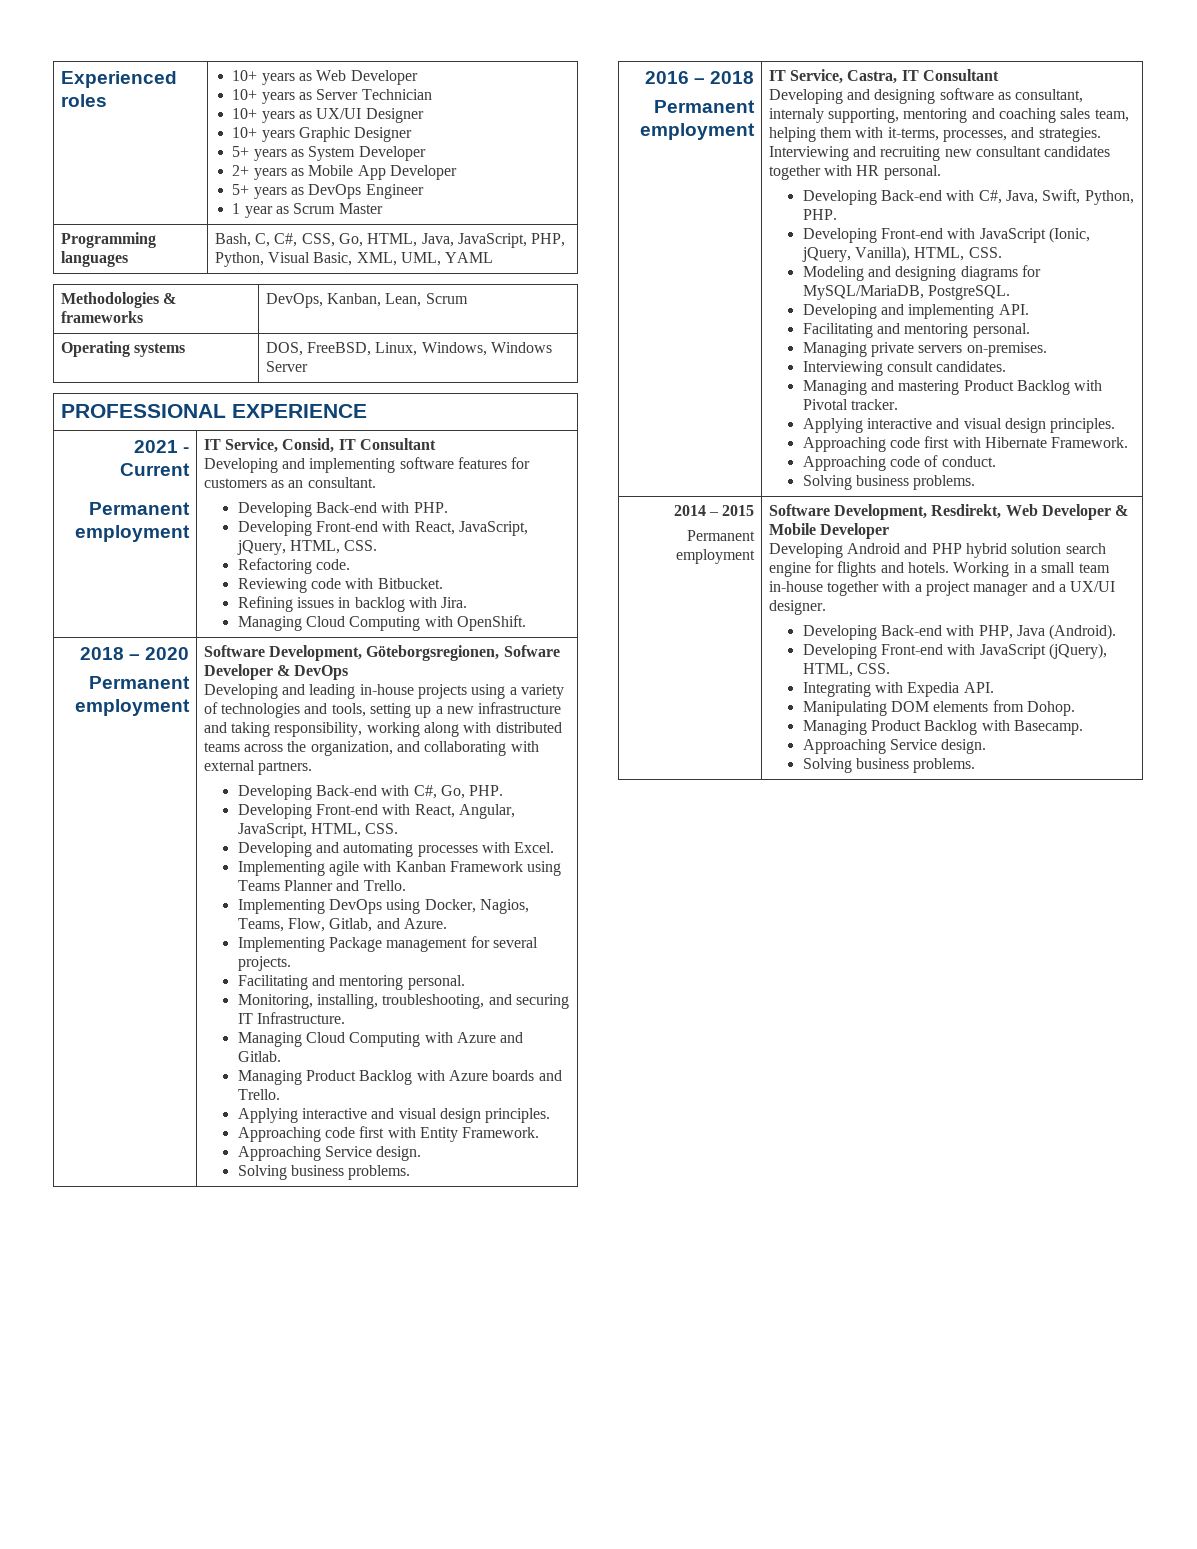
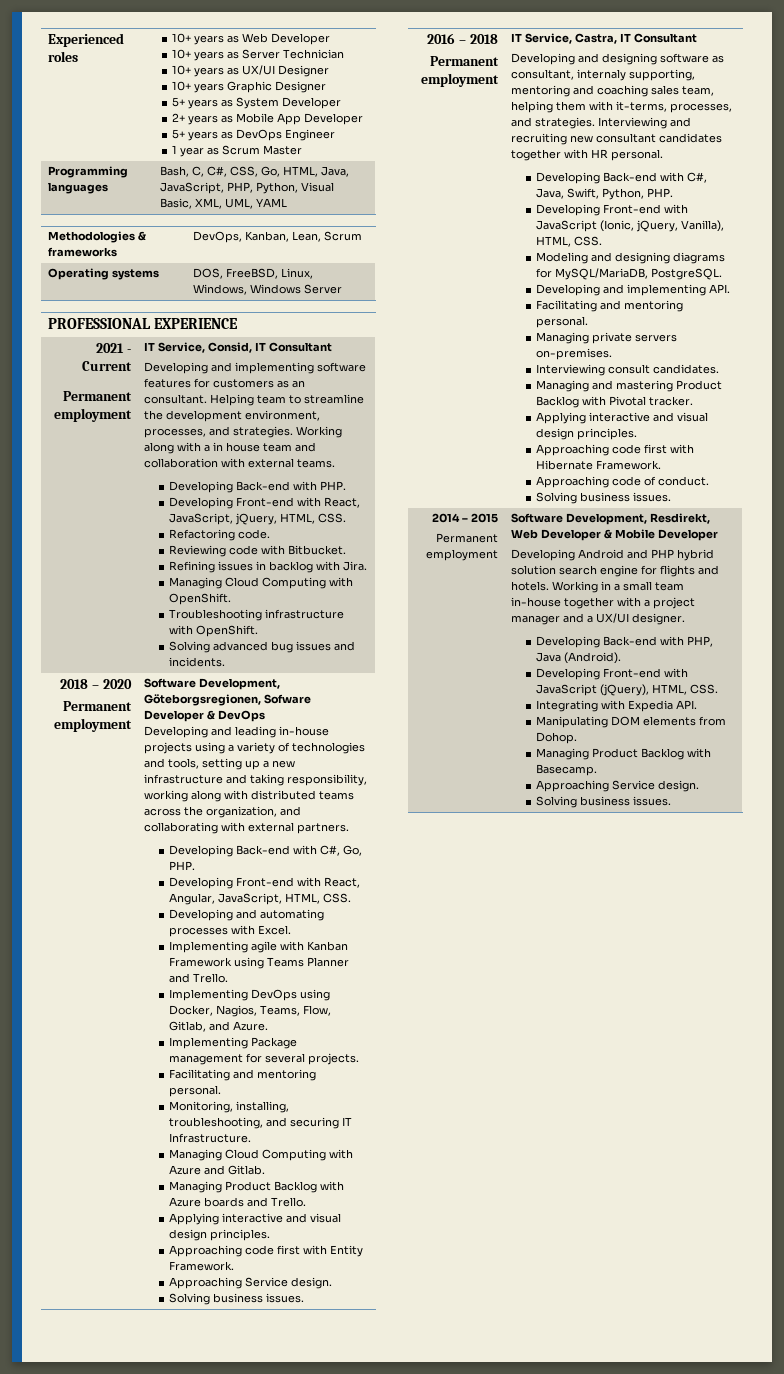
(376, 482) none -> [210,394,365,406] [144,410,321,422] [144,426,343,438] [144,442,317,454] [144,458,336,468] Helping team to streamline the development environment, processes, and strategies. Working along with a in house team and collaboration with external teams.
(527, 623) none -> [169,609,345,621] [169,625,259,637] [169,641,356,653] [169,657,226,667] // Troubleshooting infrastructure with OpenShift. // Solving advanced bug issues and incidents.
[348,1165,411,1180] problems. -> [266,1293,305,1303] issues.
[913,475,976,490] problems. -> [633,492,672,502] issues.
[913,758,976,773] problems. -> [633,796,672,806] issues.

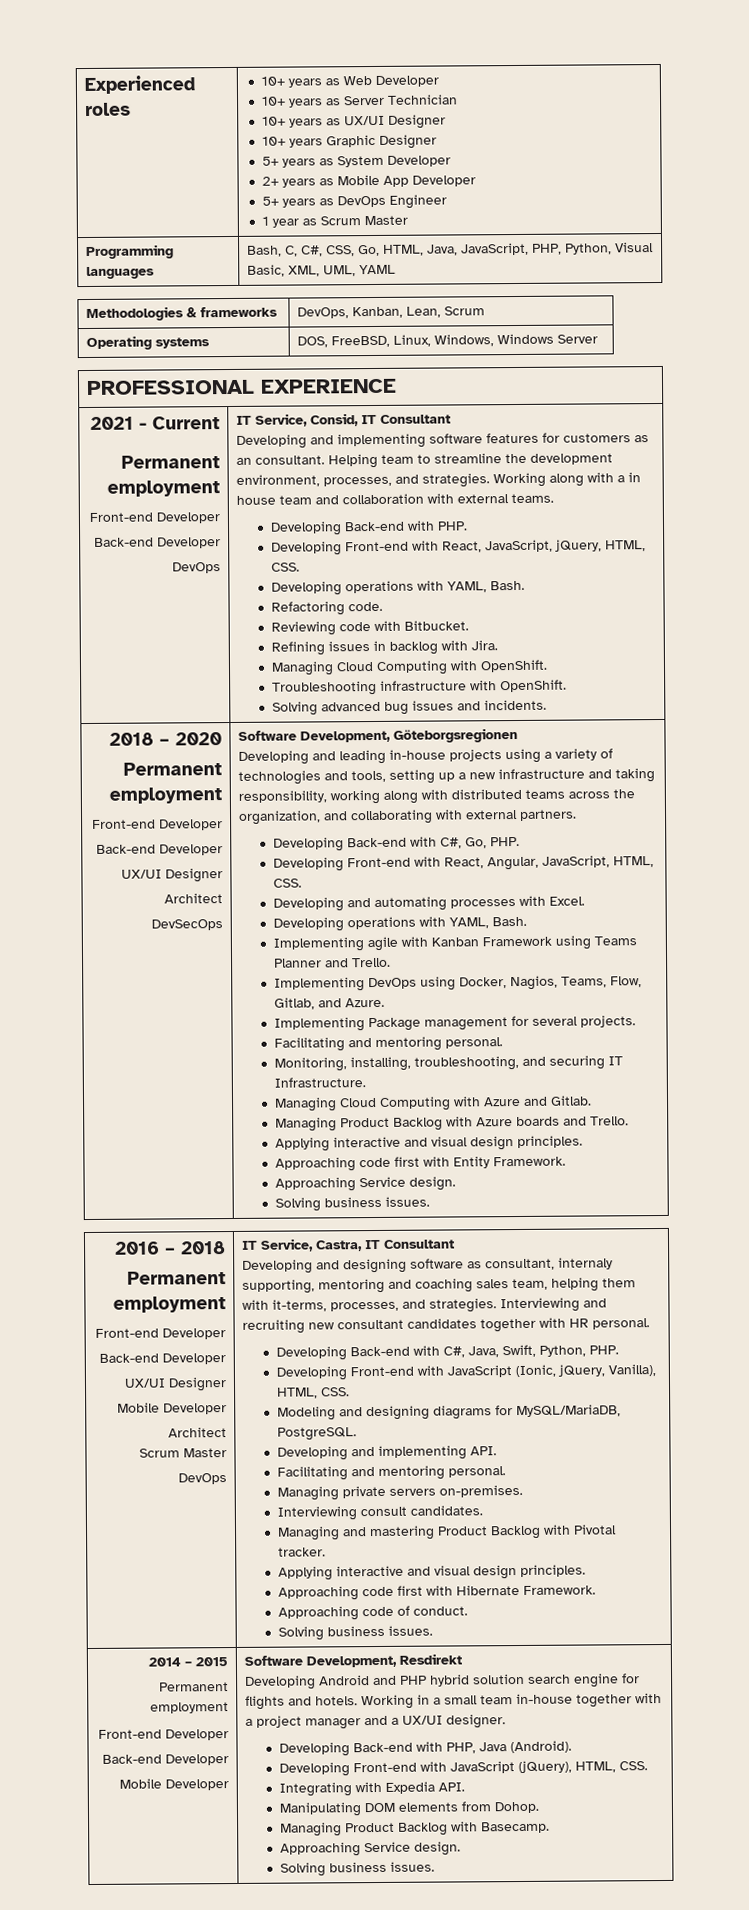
(132, 415) none -> [88,512,220,524] [93,537,221,549] [171,562,221,574] // Front-end Developer // Back-end Developer // DevOps
(347, 518) none -> [270,580,525,596] // Developing operations with YAML, Bash.
[144,678,281,690] [144,694,312,706] [144,710,266,722] | Software Development, Göteborgsregionen, Sofware Developer & DevOps -> [91,819,223,831] [95,844,223,856] [120,868,223,883] [163,893,223,904] [150,919,223,931] [238,727,519,743] // Front-end Developer // Back-end Developer // UX/UI Designer // Architect // DevSecOps | Software Development, Göteborgsregionen
(292, 930) none -> [272,916,527,932] // Developing operations with YAML, Bash.
(499, 80) none -> [94,1328,226,1340] [98,1353,226,1365] [123,1377,227,1392] [116,1402,227,1415] [167,1427,227,1438] [138,1448,227,1458] [177,1473,227,1485] // Front-end Developer // Back-end Developer // UX/UI Designer // Mobile Developer // Architect // Scrum Master // DevOps
[511,513,711,525] [511,529,719,541] | Software Development, Resdirekt, Web Developer & Mobile Developer -> [97,1729,229,1741] [101,1754,229,1766] [118,1778,229,1791] [244,1653,463,1668] // Front-end Developer // Back-end Developer // Mobile Developer | Software Development, Resdirekt

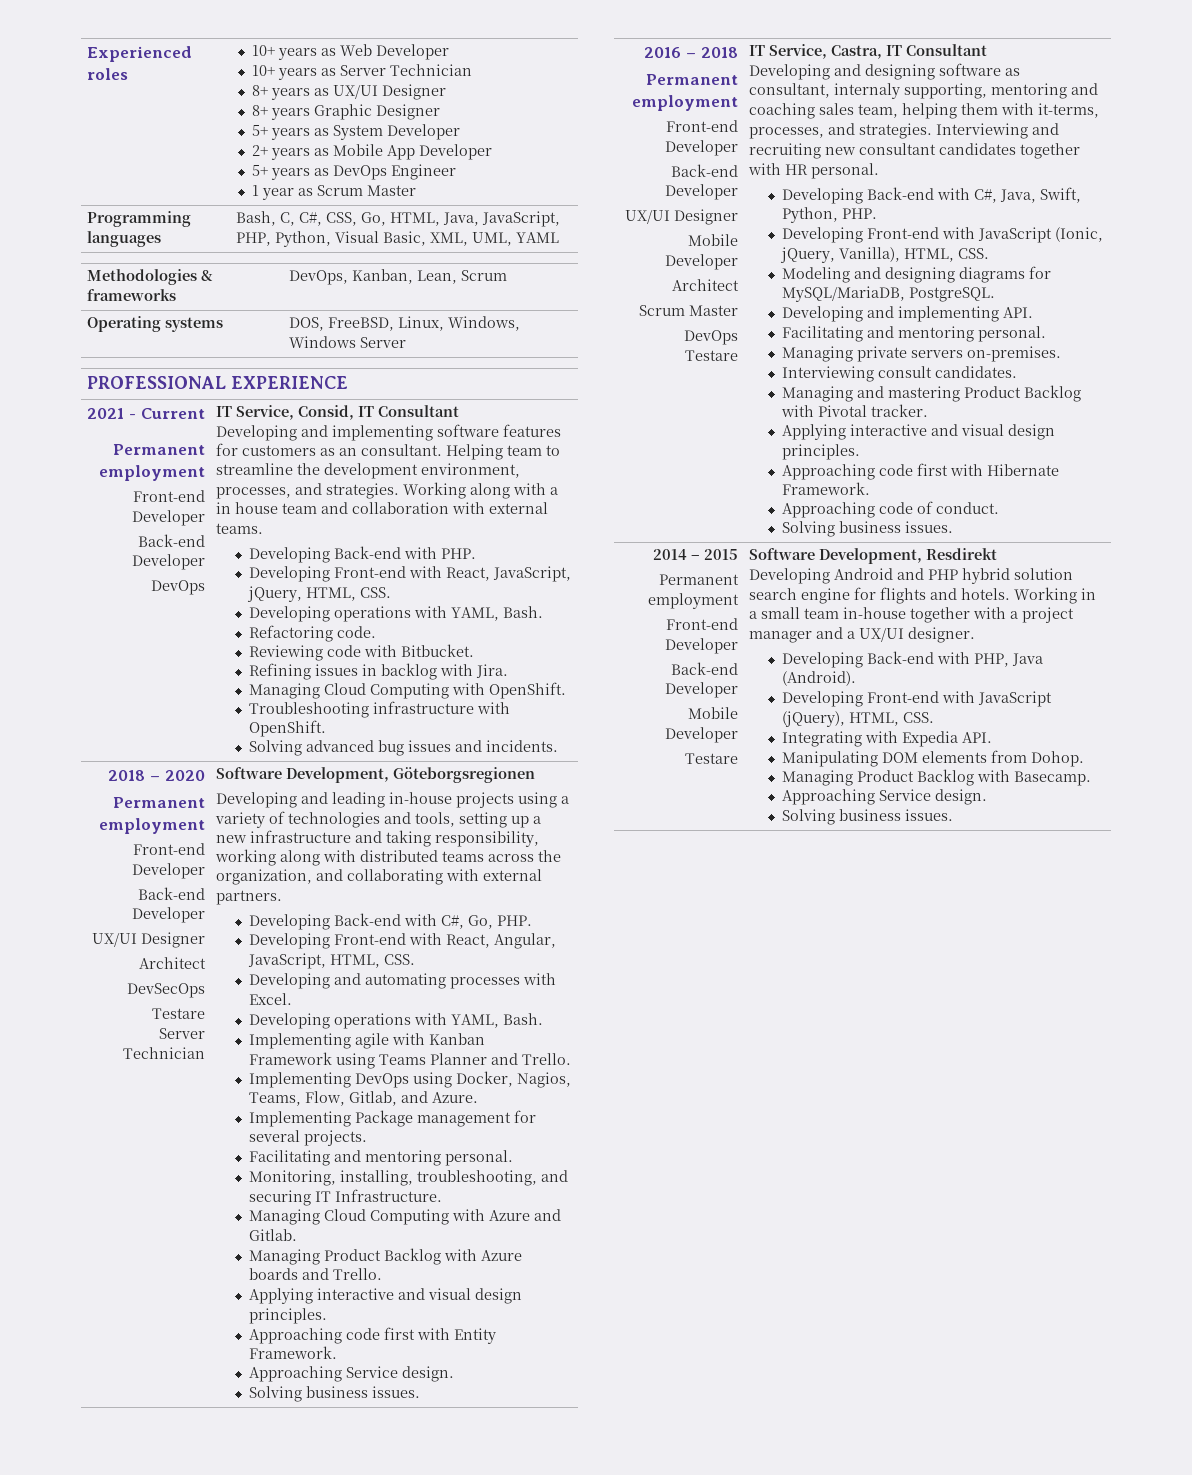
[261,116,286,126] 10+ -> [252,85,269,96] 8+
[261,136,286,146] 10+ -> [252,105,269,116] 8+
(223, 925) none -> [151,1008,205,1019] [158,1028,205,1039] [122,1047,205,1059] // Testare // Server Technician
(227, 1479) none -> [684,350,738,361] // Testare
(229, 1785) none -> [684,753,738,764] // Testare

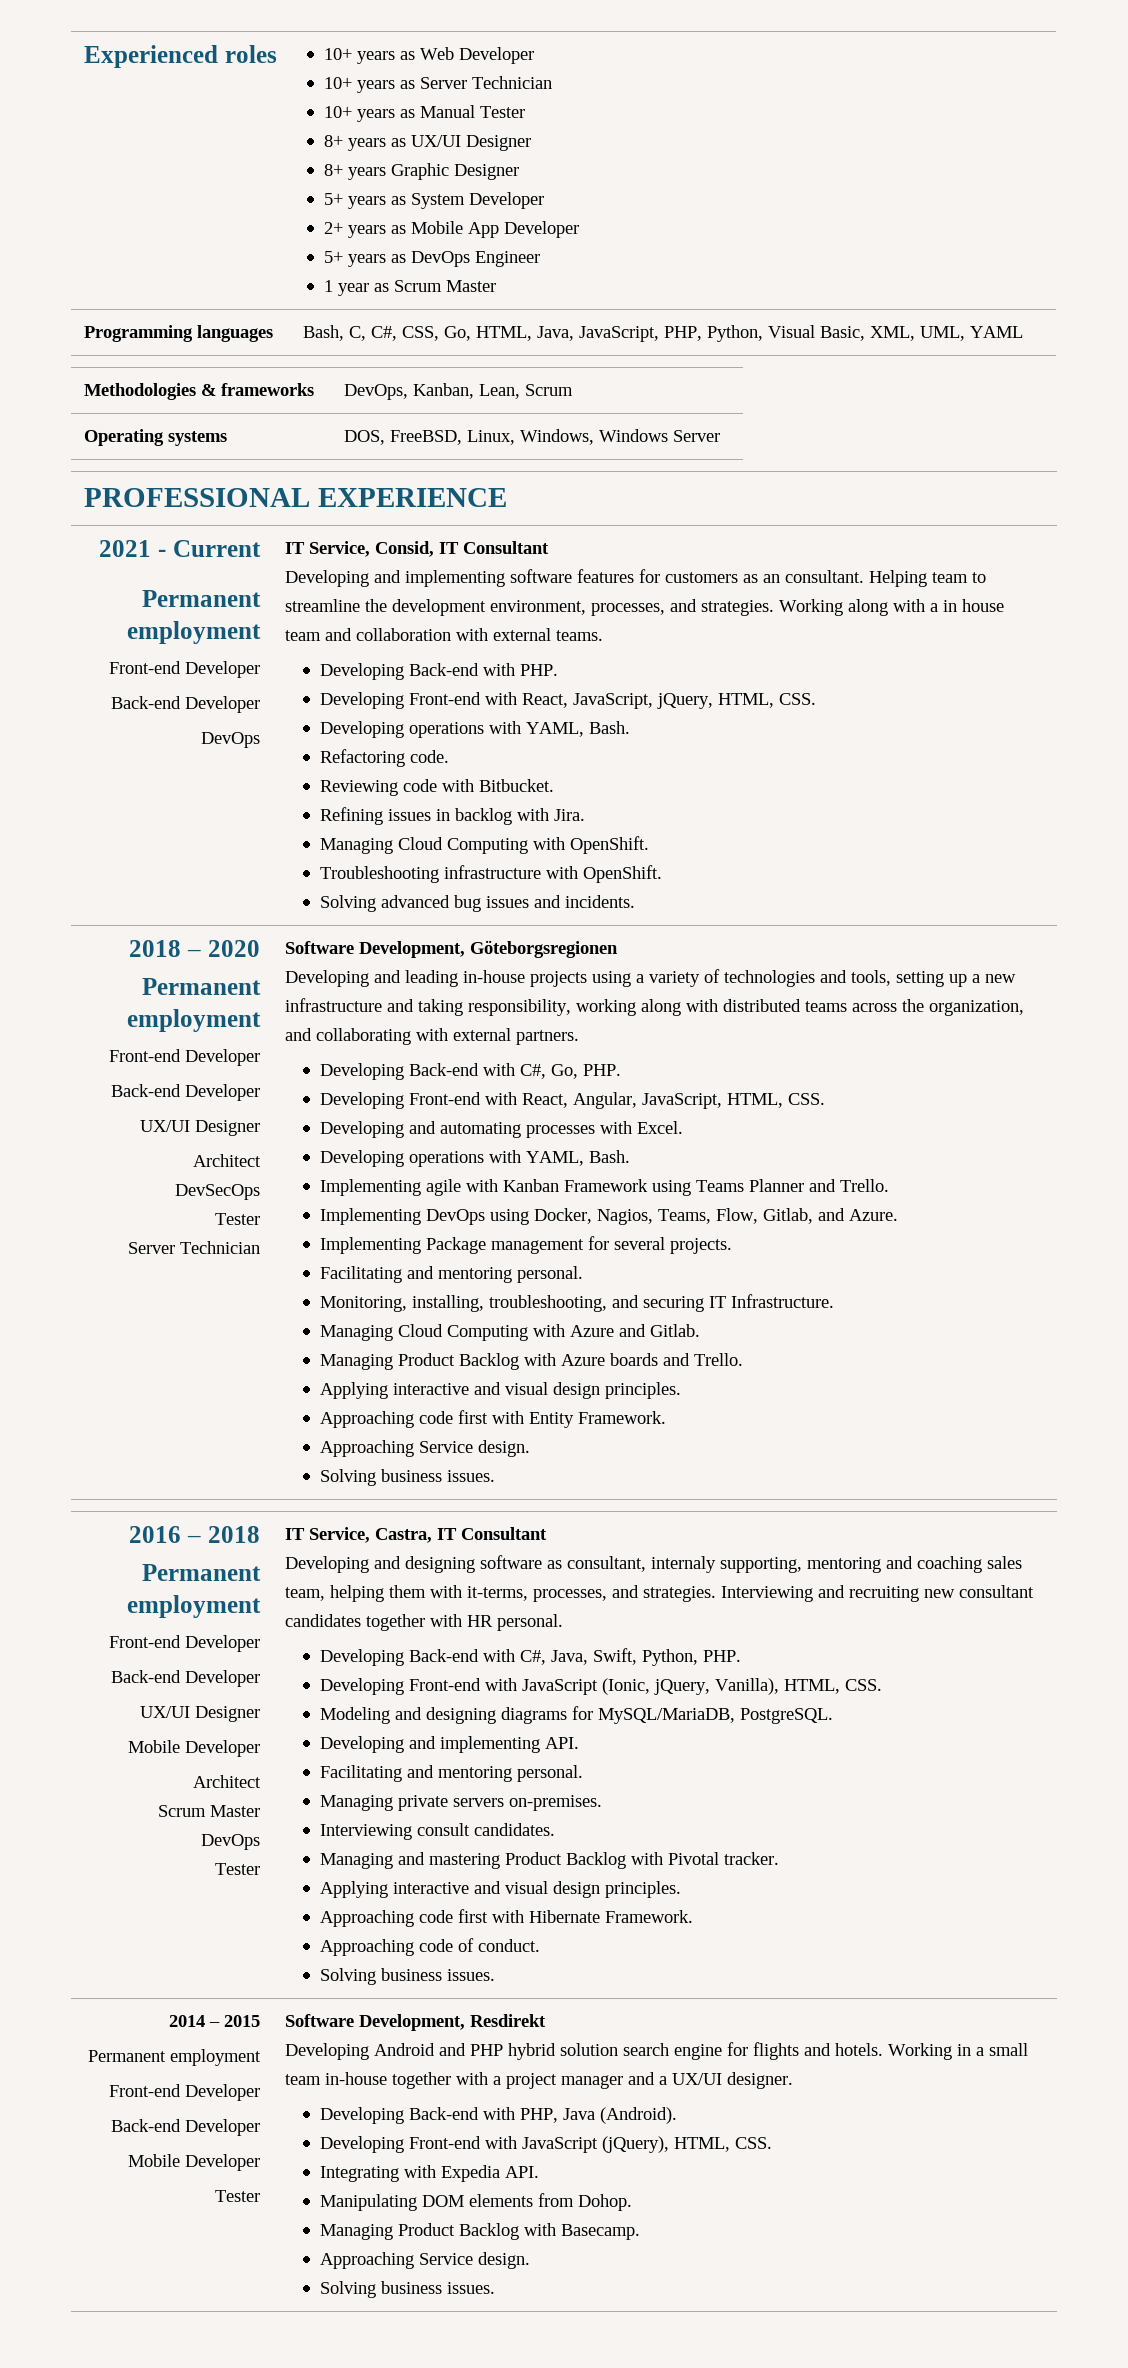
(473, 70) none -> [323,105,525,122] // 10+ years as Manual Tester
[151,1008,205,1019] Testare -> [214,1213,260,1225] Tester
[684,350,738,361] Testare -> [214,1863,260,1875] Tester
[684,753,738,764] Testare -> [214,2190,260,2202] Tester

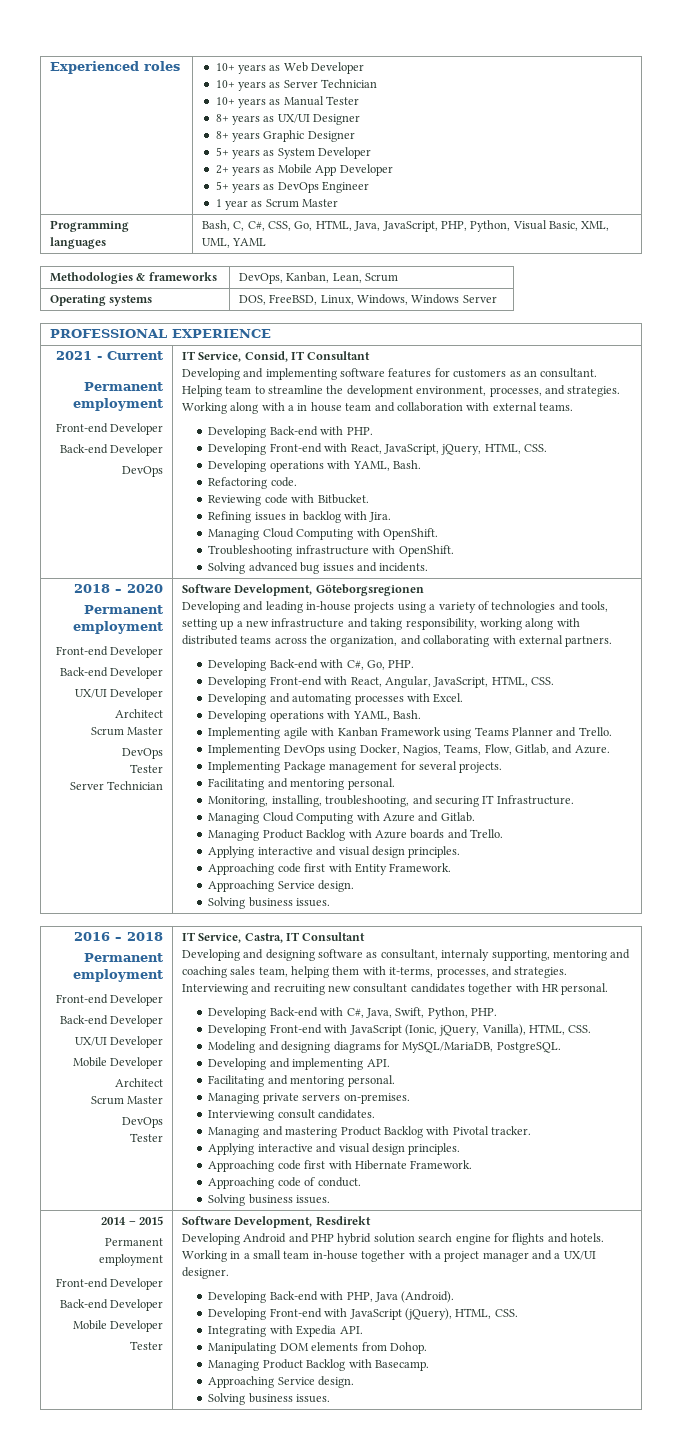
[194,1120,260,1136] [192,1154,261,1167] [174,1184,260,1200] Designer // Architect // DevSecOps -> [110,688,164,700] [115,709,164,718] [90,727,164,736] [122,748,164,759] Developer // Architect // Scrum Master // DevOps
[194,1706,260,1722] Designer -> [110,1036,164,1048] Developer

